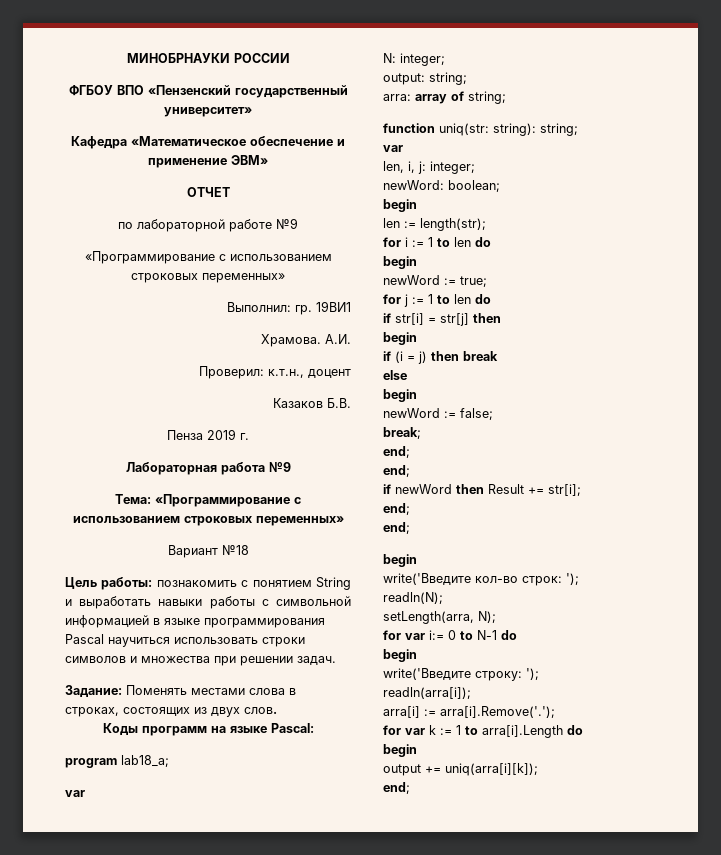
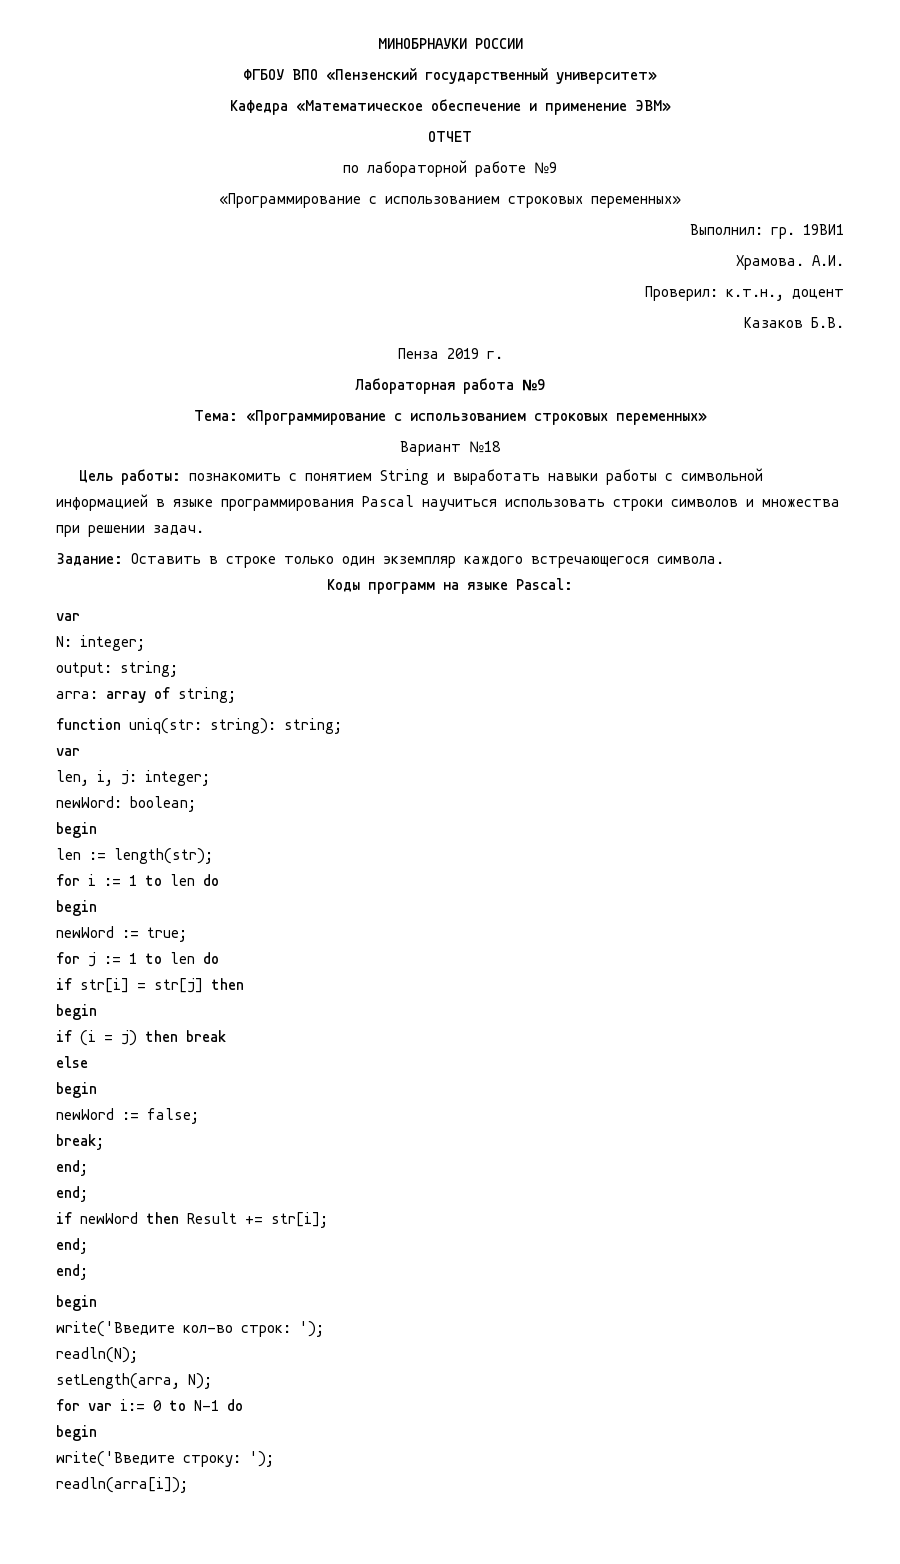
[126,685,296,695] [65,707,277,717] Поменять местами слова в строках, состоящих из двух слов. -> [131,553,724,568] Оставить в строке только один экземпляр каждого встречающегося символа.
[65,755,169,768] // program lab18_a; -> (573, 584) none
[383,706,555,718] [383,725,583,738] [383,744,417,757] [383,763,538,776] [383,782,410,794] // arra[i] := arra[i].Remove('.'); // for var k := 1 to arra[i].Length do // begin // output += uniq(arra[i][k]); // end; -> (188, 1485) none

